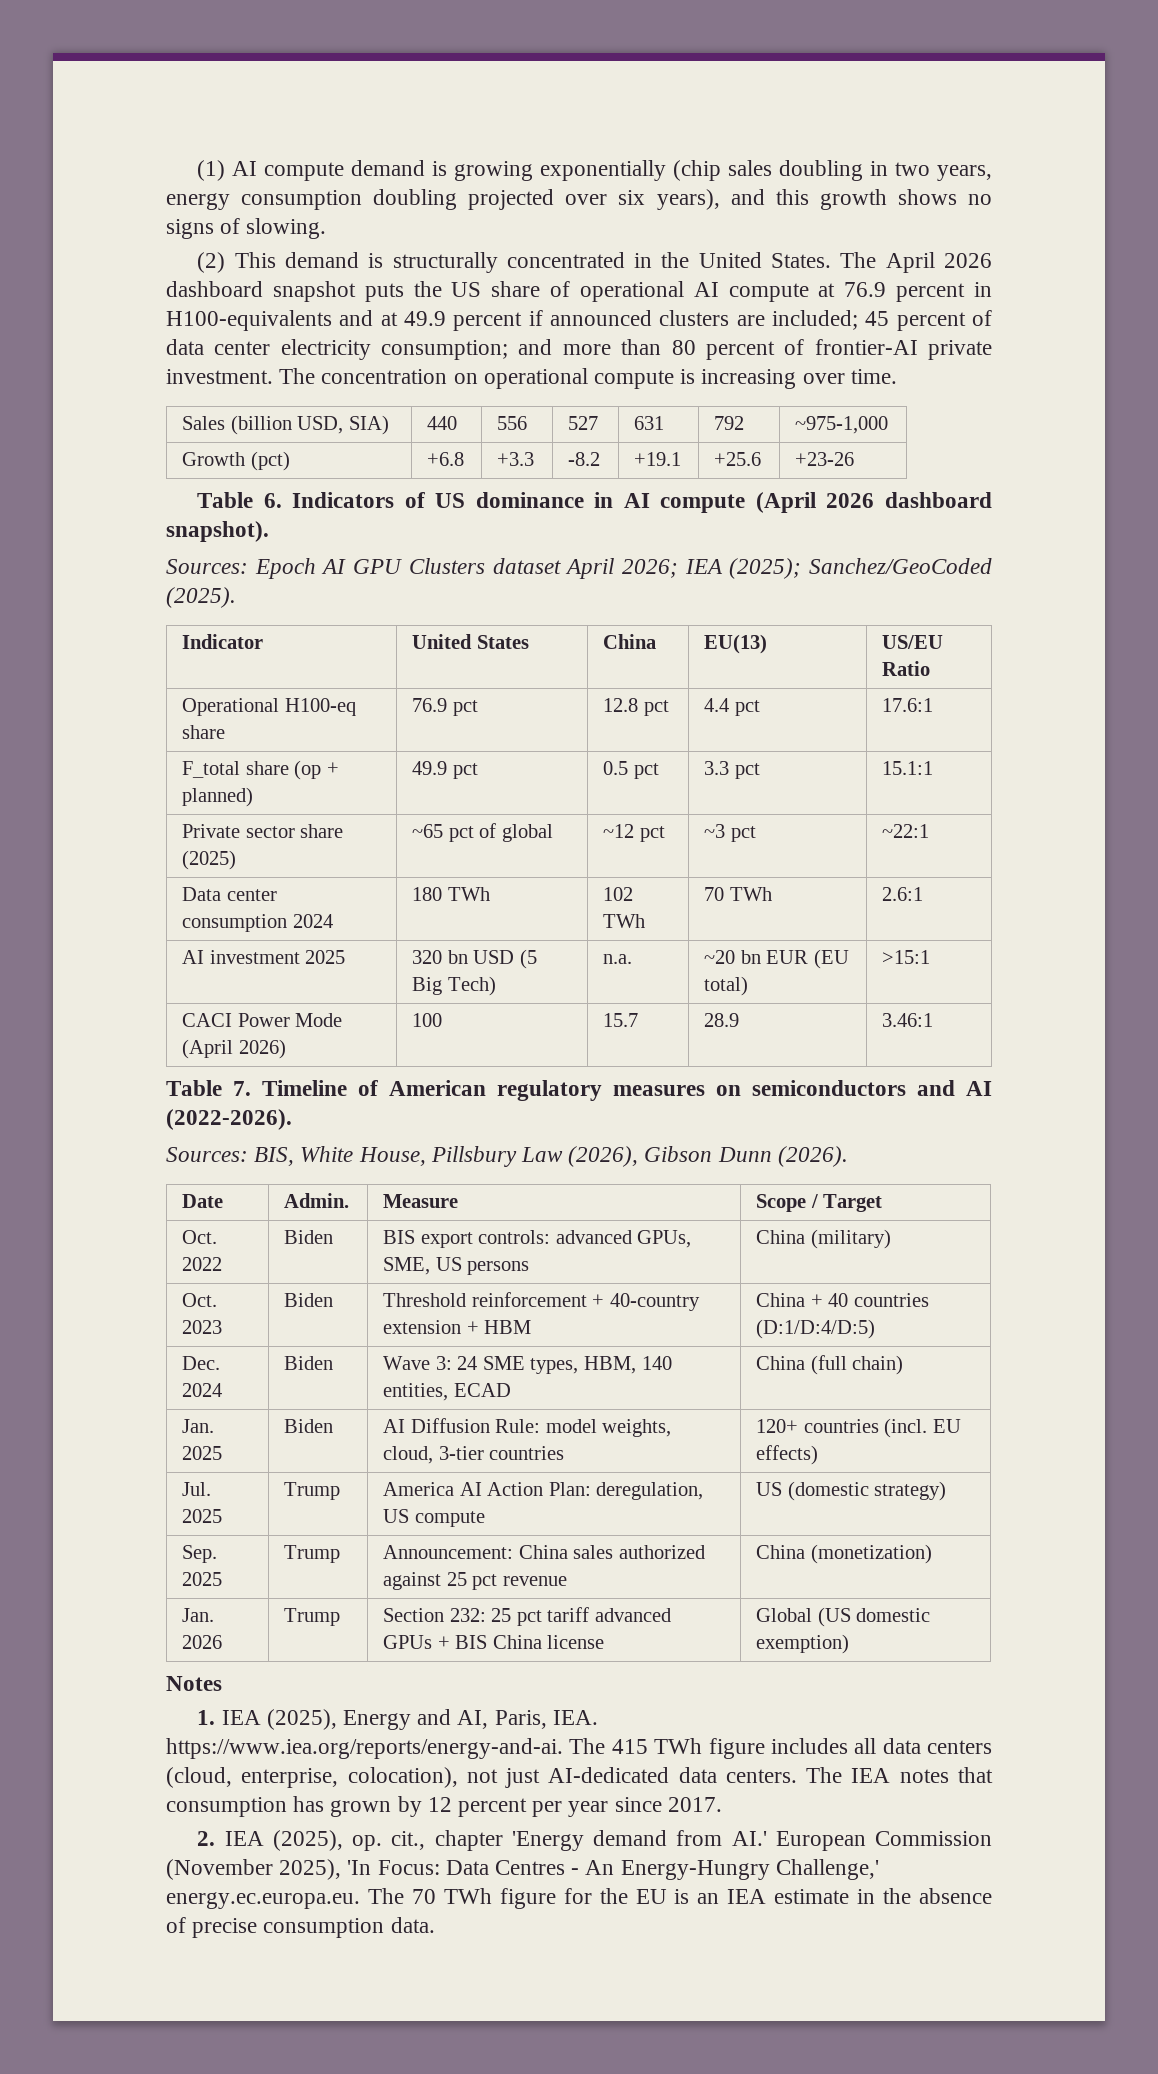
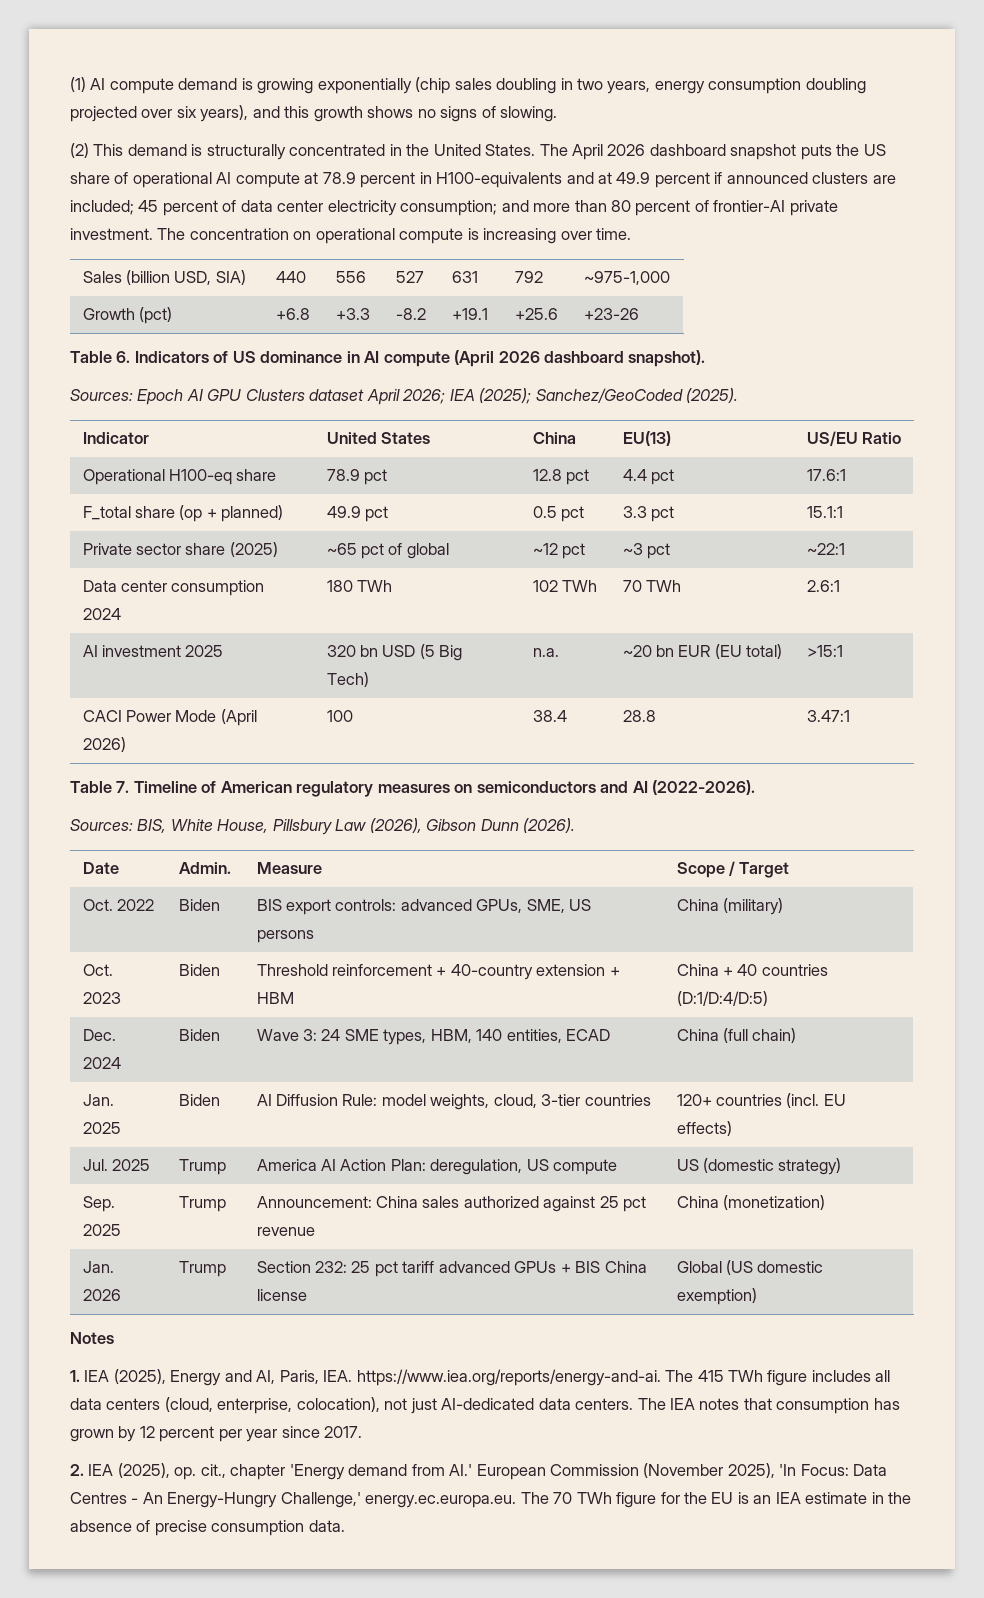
[844,282,887,297] 76.9 -> [322,172,356,184] 78.9
[412,698,448,712] 76.9 -> [326,469,360,481] 78.9
[603,1013,639,1027] [704,1013,740,1027] [882,1013,934,1027] 15.7 | 28.9 | 3.46:1 -> [532,710,567,722] [622,710,656,722] [806,710,850,722] 38.4 | 28.8 | 3.47:1

